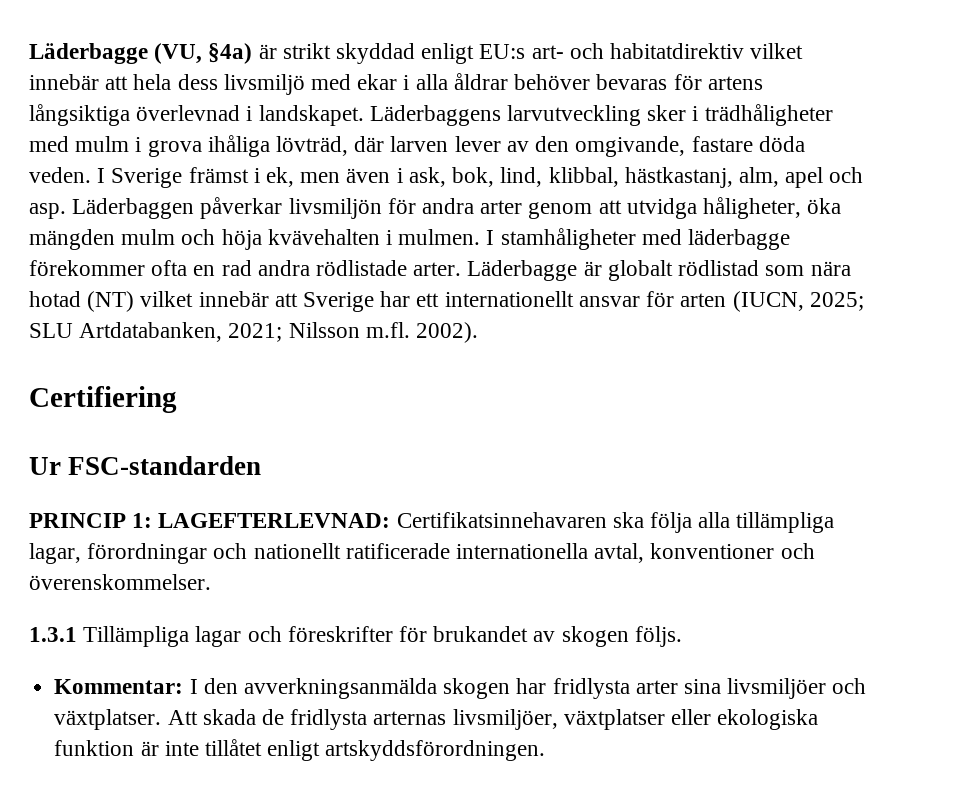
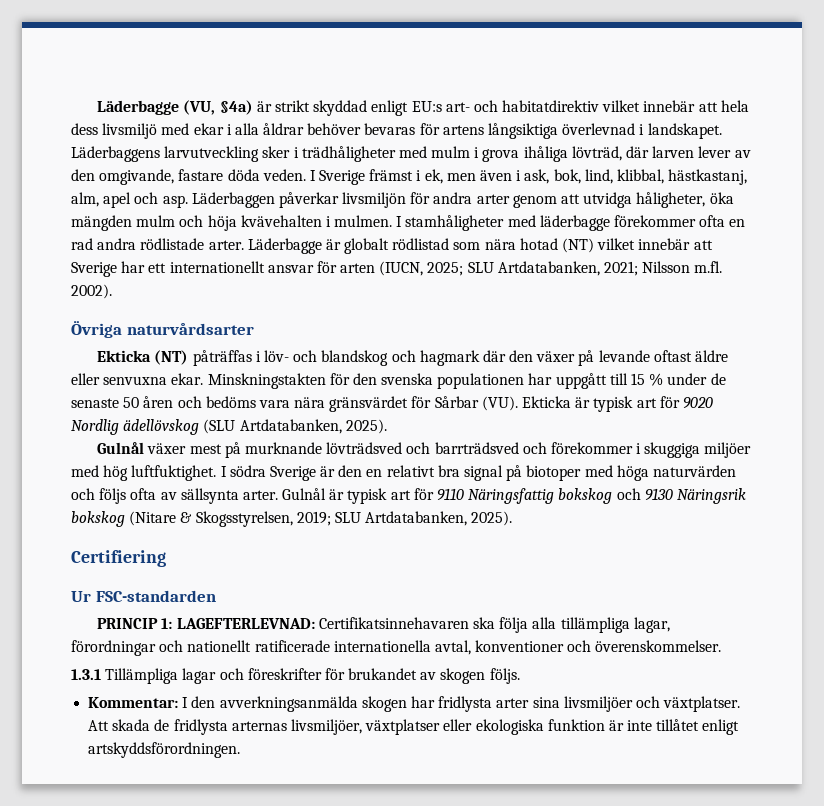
(479, 332) none -> [71,321,254,338] [97,350,728,366] [71,373,726,389] [71,396,713,412] [71,419,387,435] [97,442,752,458] [71,465,736,481] [71,488,746,504] [71,511,513,527] // Övriga naturvårdsarter // Ekticka (NT) påträffas i löv- och blandskog och hagmark där den växer på levande oftast äldre eller senvuxna ekar. Minskningstakten för den svenska populationen har uppgått till 15 % under de senaste 50 åren och bedöms vara nära gränsvärdet för Sårbar (VU). Ekticka är typisk art för 9020 Nordlig ädellövskog (SLU Artdatabanken, 2025). // Gulnål växer mest på murknande lövträdsved och barrträdsved och förekommer i skuggiga miljöer med hög luftfuktighet. I södra Sverige är den en relativt bra signal på biotoper med höga naturvärden och följs ofta av sällsynta arter. Gulnål är typisk art för 9110 Näringsfattig bokskog och 9130 Näringsrik bokskog (Nitare & Skogsstyrelsen, 2019; SLU Artdatabanken, 2025).

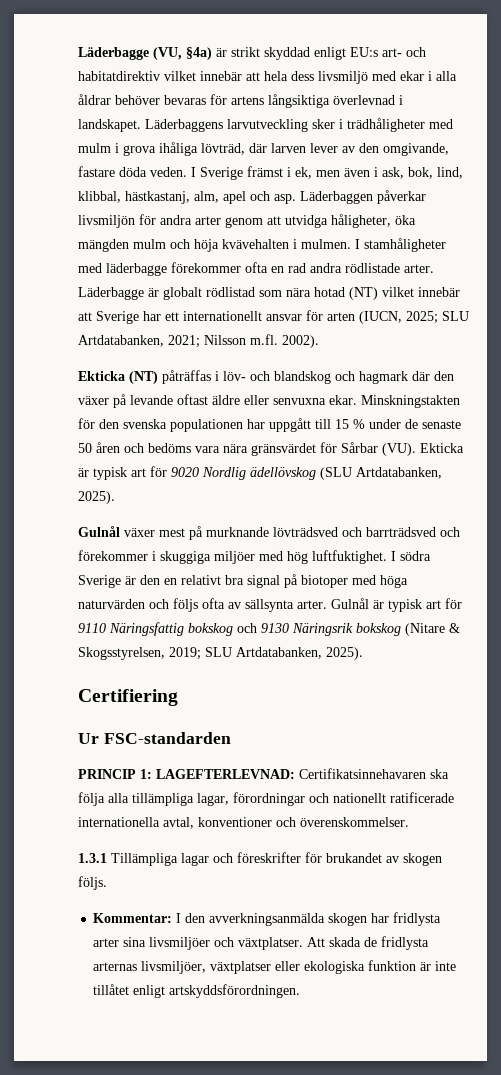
[71,321,254,338] // Övriga naturvårdsarter -> (319, 341) none

